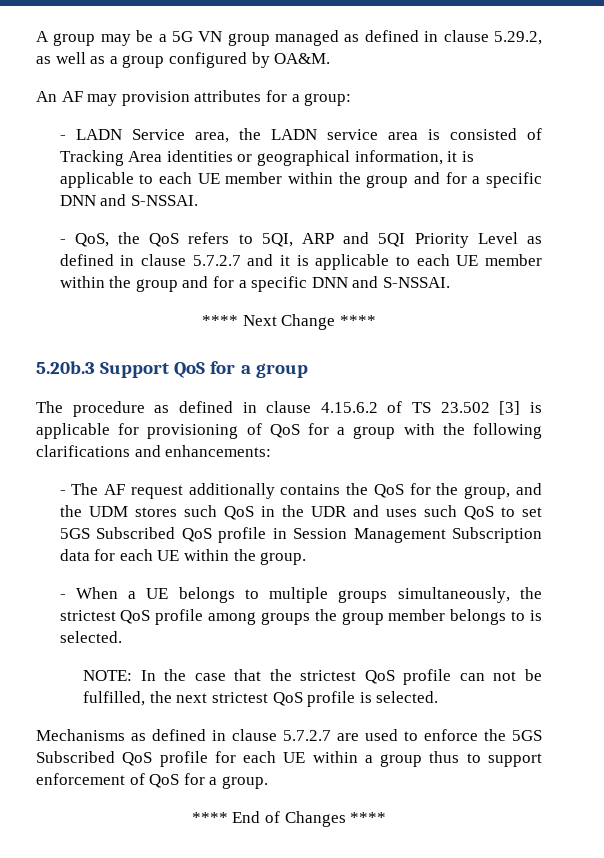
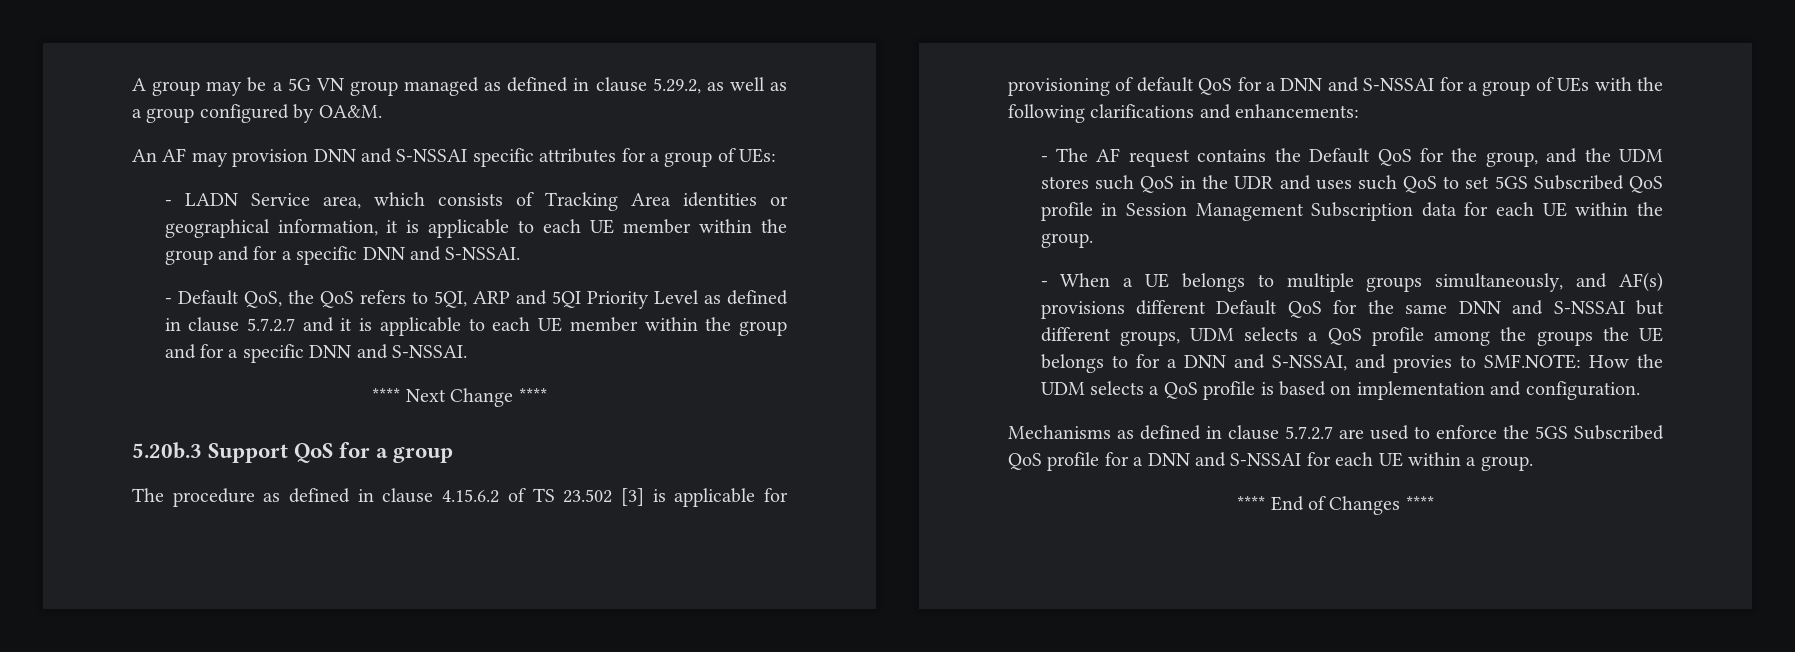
[194,90,352,106] [59,128,517,143] attributes for a group: // - LADN Service area, the LADN service area is consisted -> [313,148,777,167] [164,192,503,209] DNN and S-NSSAI specific attributes for a group of UEs: // - LADN Service area, which consists
(66, 241) none -> [177,290,239,305] Default
[269,423,396,439] QoS for a group -> [1136,77,1590,96] default QoS for a DNN and S-NSSAI for a group of UEs
[188,483,275,499] additionally -> (1190, 158) none
(369, 489) none -> [1309,148,1371,163] Default
[520,587,542,599] [59,610,116,621] the strictest -> [1576,272,1663,292] [1040,300,1665,319] [1040,327,1319,346] and AF(s) provisions different Default QoS for the same DNN and S-NSSAI but different groups, UDM selects a
(257, 618) none -> [1500,327,1527,341] the
[341,609,543,625] [59,631,122,643] [83,669,542,685] [83,691,439,707] group member belongs to is selected. // NOTE: In the case that the strictest QoS profile can not be fulfilled, the next strictest QoS profile is selected. -> [1639,327,1663,342] [1040,354,1663,373] [1040,381,1640,400] UE belongs to for a DNN and S-NSSAI, and provies to SMF.NOTE: How the UDM selects a QoS profile is based on implementation and configuration.
[243,751,542,767] [36,773,205,788] each UE within a group thus to support enforcement of QoS for -> [1133,452,1461,467] a DNN and S-NSSAI for each UE within

